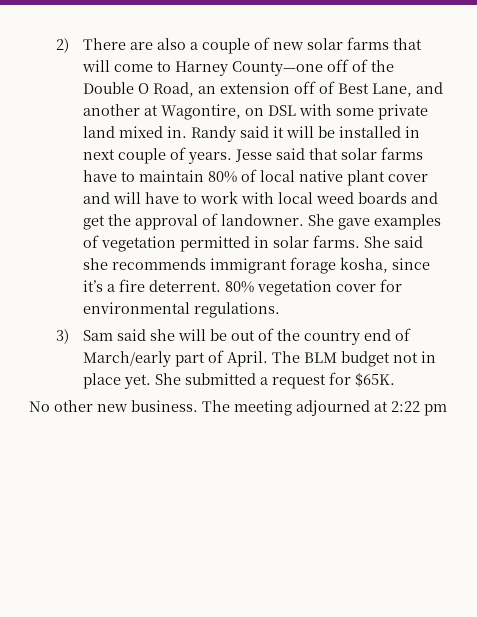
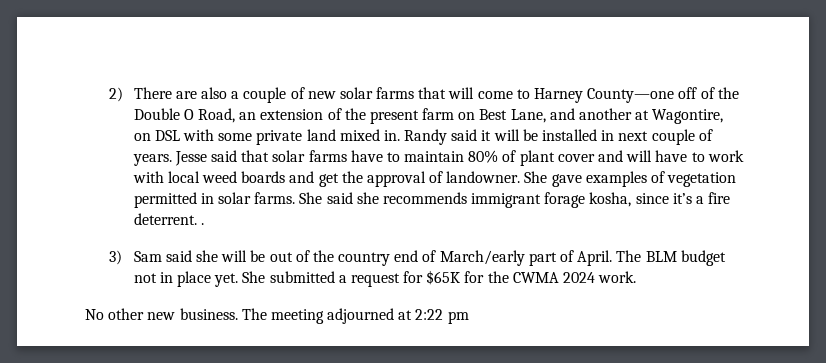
[294,81,336,94] off of -> [327,108,476,124] of the present farm on
[260,170,344,182] local native -> (517, 156) none
[225,279,403,296] [83,302,281,318] 80% vegetation cover for environmental regulations. -> [200,223,204,225] .
[355,373,396,387] $65K. -> [426,270,637,285] $65K for the CWMA 2024 work.

